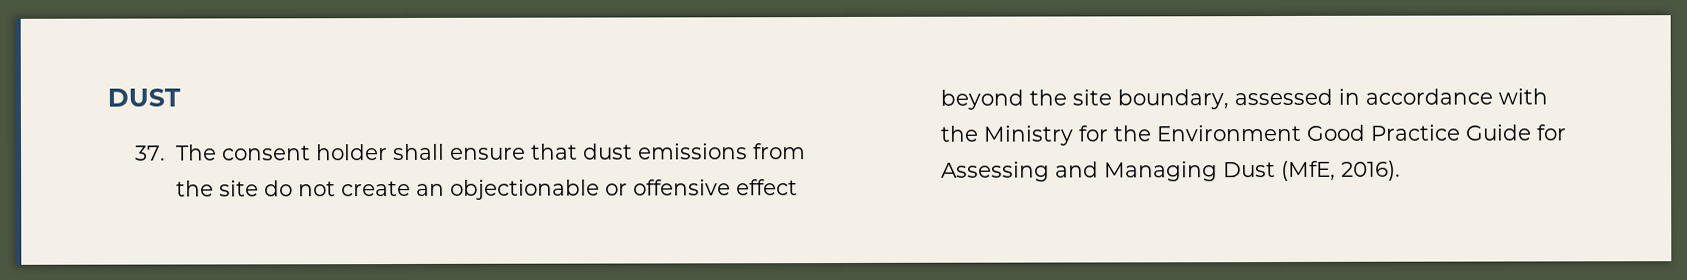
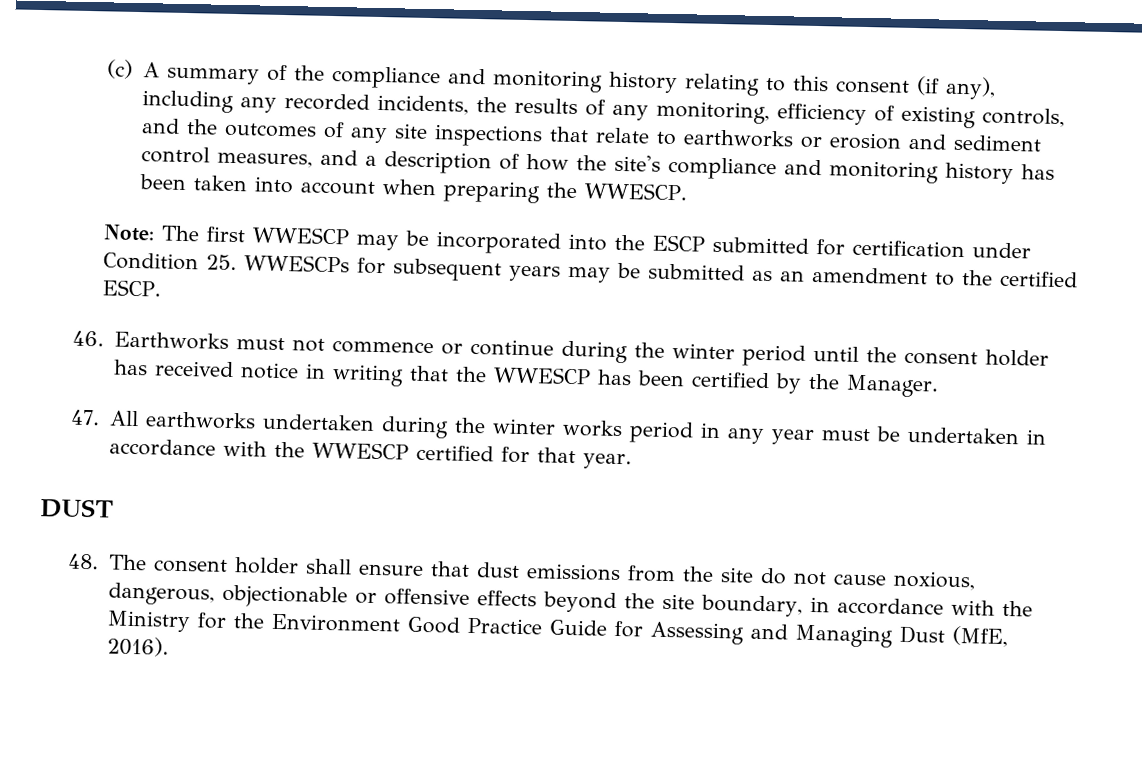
(107, 97) none -> [106,59,996,100] [141,90,1065,129] [140,118,1042,152] [140,146,1055,185] [138,174,688,204] [102,224,1031,259] [102,252,1078,288] [101,279,161,297] [71,330,1049,367] [112,359,939,398] [69,409,1047,446] [108,438,632,470] (c) A summary of the compliance and monitoring history relating to this consent (if any), including any recorded incidents, the results of any monitoring, efficiency of existing controls, and the outcomes of any site inspections that relate to earthworks or erosion and sediment control measures, and a description of how the site's compliance and monitoring history has been taken into account when preparing the WWESCP. // Note: The first WWESCP may be incorporated into the ESCP submitted for certification under Condition 25. WWESCPs for subsequent years may be submitted as an amendment to the certified ESCP. // 46. Earthworks must not commence or continue during the winter period until the consent holder has received notice in writing that the WWESCP has been certified by the Manager. // 47. All earthworks undertaken during the winter works period in any year must be undertaken in accordance with the WWESCP certified for that year. //
[135,145,167,161] 37. -> [66,553,99,570] 48.
[341,180,446,197] create an -> [832,570,976,591] [107,582,215,606] cause noxious, dangerous,
[736,179,799,196] effect -> [476,590,537,607] effects
[1234,88,1334,106] assessed -> (803, 605) none

